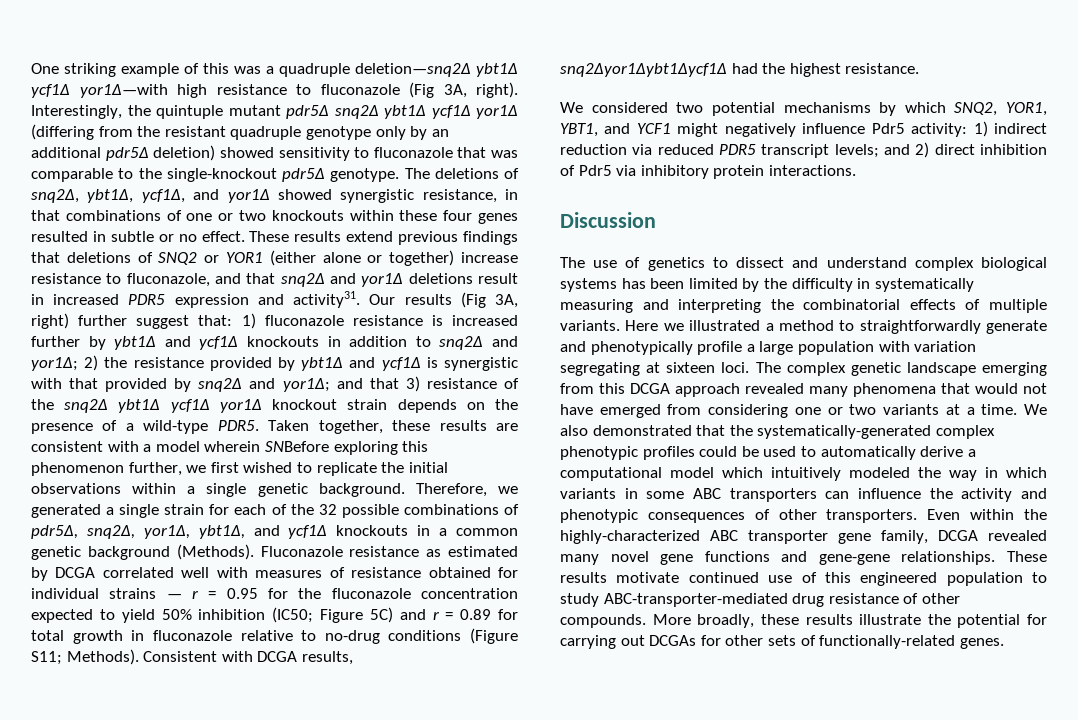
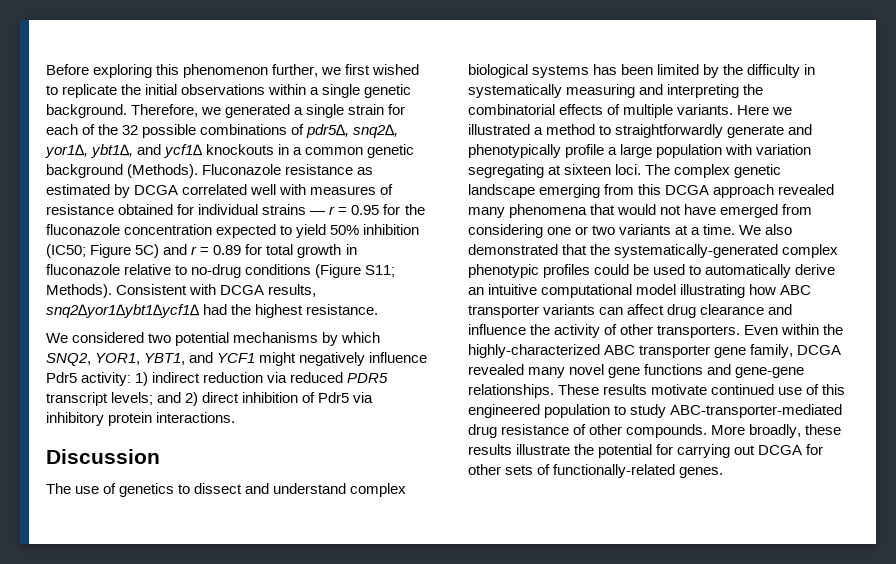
[31,63,518,77] [31,82,518,98] [31,105,518,119] [31,124,449,140] [31,145,518,161] [31,168,519,182] [31,189,518,203] [31,210,518,224] [31,231,518,245] [31,250,518,266] [31,273,518,287] [31,291,518,308] [31,313,518,329] [31,336,519,350] [31,355,518,371] [31,376,519,392] [31,399,518,413] [31,420,518,434] [31,441,329,452] One striking example of this was a quadruple deletion—snq2∆ ybt1∆ ycf1∆ yor1∆—with high resistance to fluconazole (Fig 3A, right). Interestingly, the quintuple mutant pdr5∆ snq2∆ ybt1∆ ycf1∆ yor1∆ (differing from the resistant quadruple genotype only by an additional pdr5∆ deletion) showed sensitivity to fluconazole that was comparable to the single-knockout pdr5∆ genotype. The deletions of snq2∆, ybt1∆, ycf1∆, and yor1∆ showed synergistic resistance, in that combinations of one or two knockouts within these four genes resulted in subtle or no effect. These results extend previous findings that deletions of SNQ2 or YOR1 (either alone or together) increase resistance to fluconazole, and that snq2∆ and yor1∆ deletions result in increased PDR5 expression and activity31. Our results (Fig 3A, right) further suggest that: 1) fluconazole resistance is increased further by ybt1∆ and ycf1∆ knockouts in addition to snq2∆ and yor1∆; 2) the resistance provided by ybt1∆ and ycf1∆ is synergistic with that provided by snq2∆ and yor1∆; and that 3) resistance of the snq2∆ ybt1∆ ycf1∆ yor1∆ knockout strain depends on the presence of a wild-type PDR5. Taken together, these results are consistent with a model wherein SNBefore -> [46,64,89,75] Before
[967,449,976,457] [560,467,1047,481] [560,488,1047,502] [560,509,745,523] a computational model which intuitively modeled the way in which variants in some ABC transporters can influence the activity and phenotypic consequences -> [468,284,812,298] [468,304,793,318] [468,324,601,338] an intuitive computational model illustrating how ABC transporter variants can affect drug clearance and influence the activity
[649,635,697,646] DCGAs -> [758,445,803,455] DCGA

